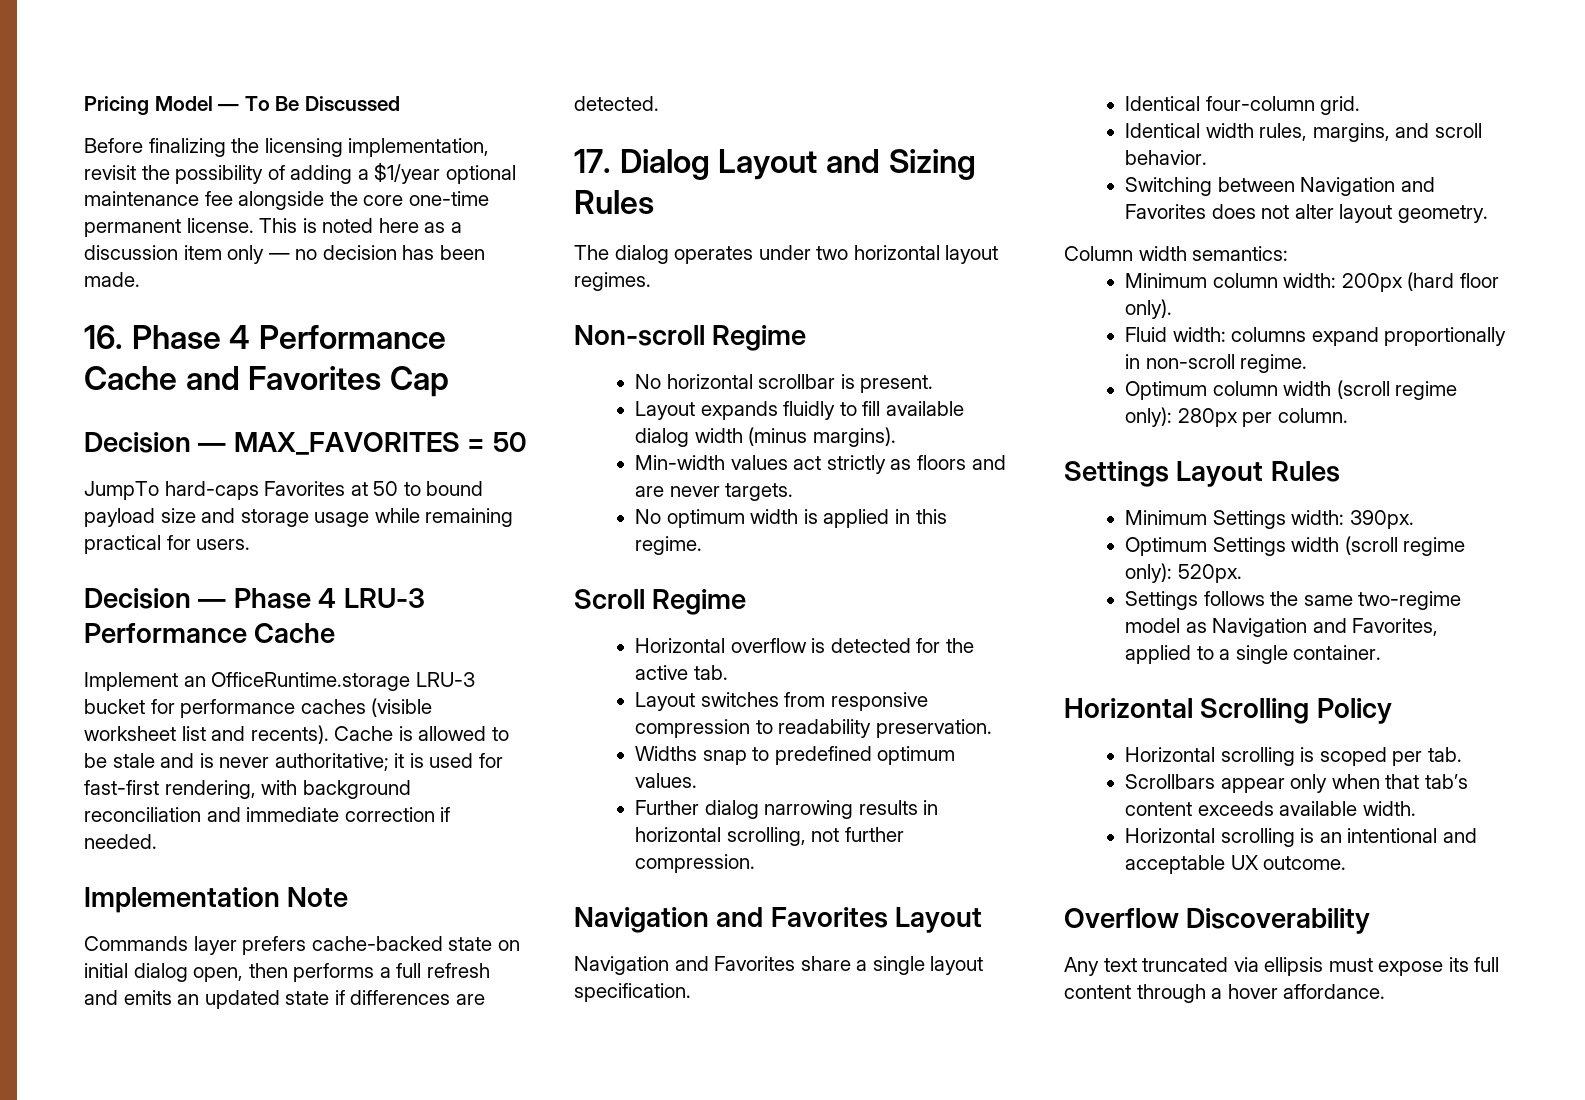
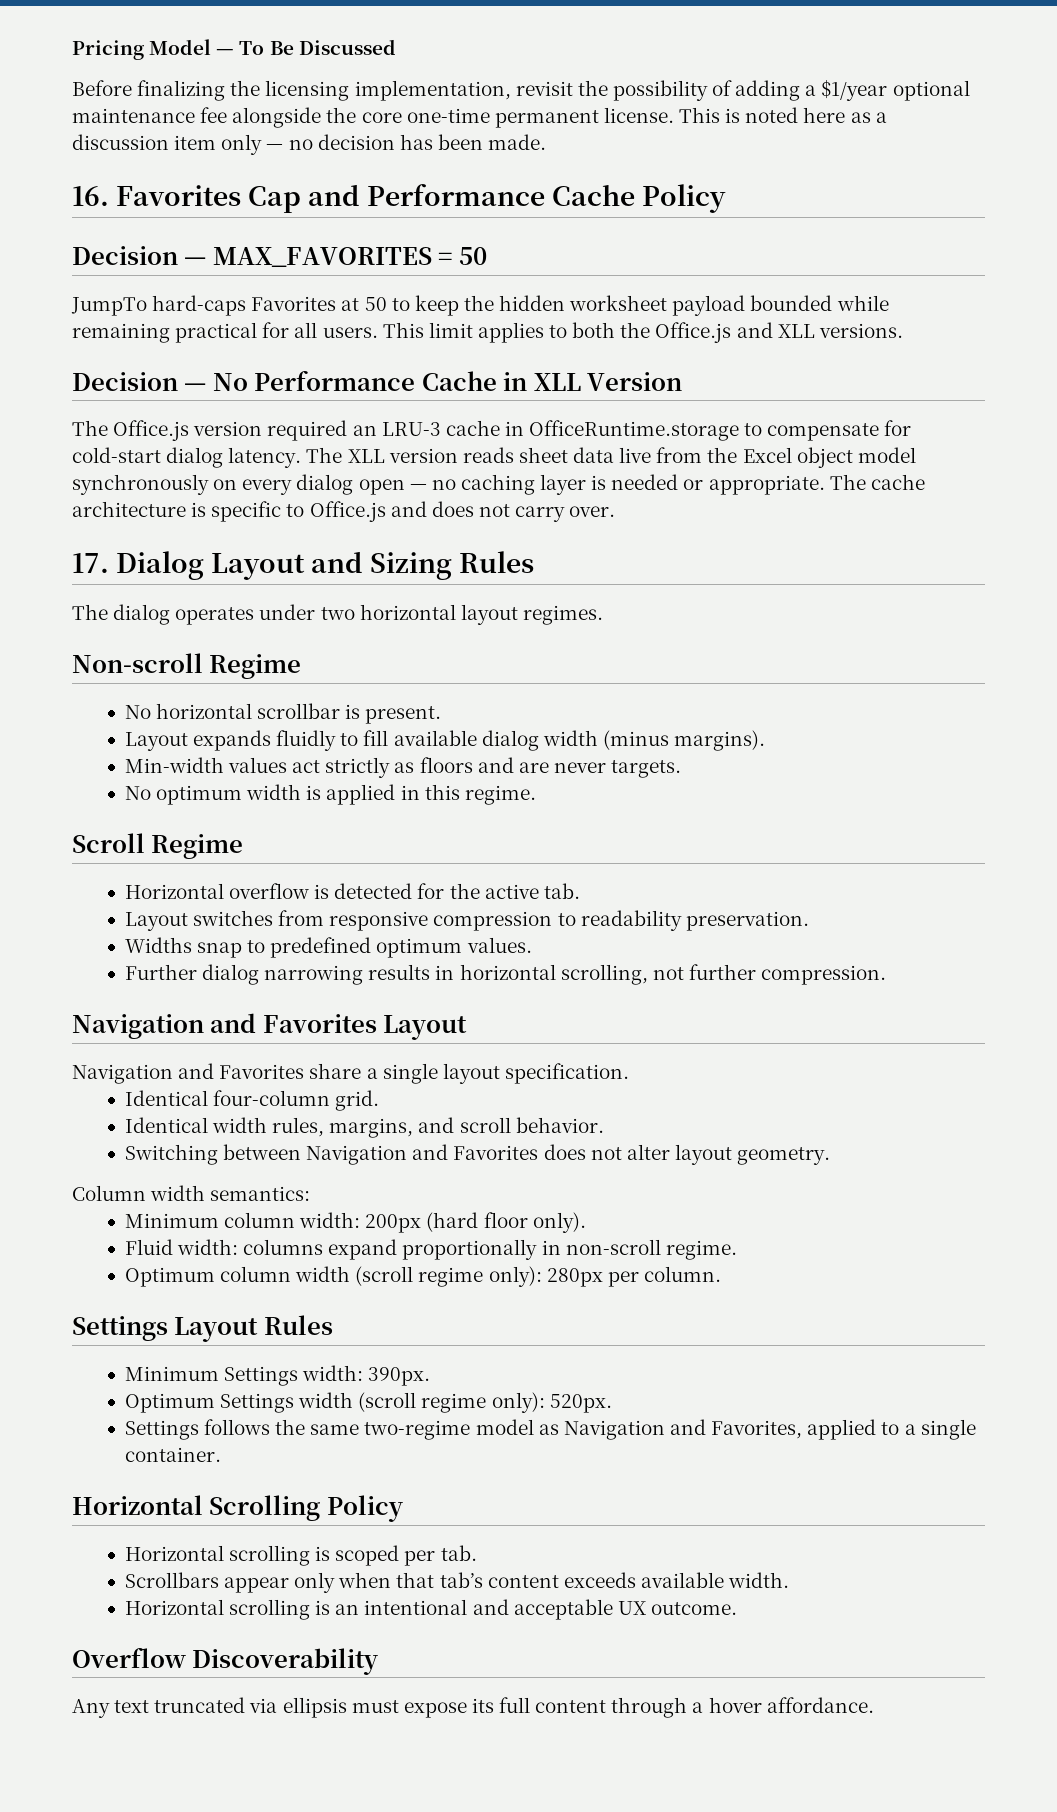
[131,325,446,349] [84,366,449,397] Phase 4 Performance Cache and Favorites Cap -> [116,184,726,213] Favorites Cap and Performance Cache Policy
[426,481,484,496] [84,508,370,527] bound payload size and storage usage -> [414,295,833,316] keep the hidden worksheet payload bounded
(191, 542) none -> [294,322,318,338] all
[84,588,425,609] [84,623,336,643] [84,672,475,691] [84,698,433,718] [84,725,509,744] [84,753,503,771] [84,780,411,799] [84,807,451,822] [84,834,157,849] [84,887,349,913] [84,936,520,955] [84,963,490,982] [84,990,485,1009] [574,96,659,111] // Decision — Phase 4 LRU-3 Performance Cache // Implement an OfficeRuntime.storage LRU-3 bucket for performance caches (visible worksheet list and recents). Cache is allowed to be stale and is never authoritative; it is used for fast-first rendering, with background reconciliation and immediate correction if needed. // Implementation Note // Commands layer prefers cache-backed state on initial dialog open, then performs a full refresh and emits an updated state if differences are detected. -> [382,322,903,343] [72,370,683,391] [72,420,912,441] [72,447,916,468] [72,474,925,495] [72,501,616,522] This limit applies to both the Office.js and XLL versions. // Decision — No Performance Cache in XLL Version // The Office.js version required an LRU-3 cache in OfficeRuntime.storage to compensate for cold-start dialog latency. The XLL version reads sheet data live from the Excel object model synchronously on every dialog open — no caching layer is needed or appropriate. The cache architecture is specific to Office.js and does not carry over.

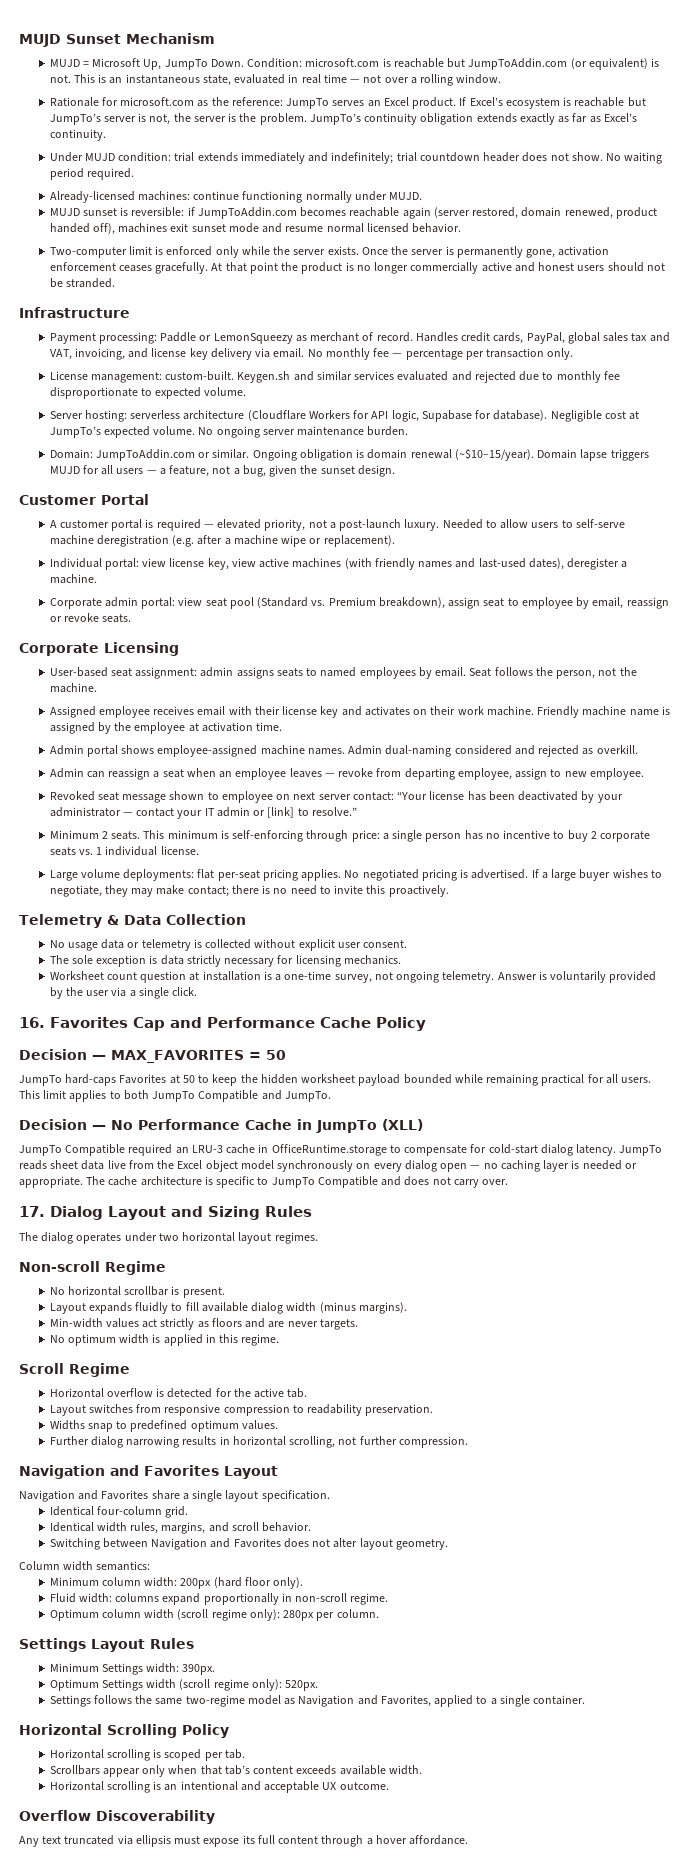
[72,39,396,60] [72,80,970,101] [72,107,887,128] [72,134,547,155] Pricing Model — To Be Discussed // Before finalizing the licensing implementation, revisit the possibility of adding a $1/year optional maintenance fee alongside the core one-time permanent license. This is noted here as a discussion item only — no decision has been made. -> [19,33,215,47] [49,58,660,70] [49,74,502,86] [49,97,646,109] [49,113,637,125] [49,129,106,141] [49,152,663,164] [49,168,134,180] [49,191,423,203] [49,207,657,219] [49,223,462,235] [49,246,610,258] [49,262,665,274] [49,278,115,288] [19,307,130,318] [49,332,670,344] [49,348,574,360] [49,371,620,383] [49,387,247,399] [49,410,640,422] [49,426,409,438] [49,449,649,461] [49,465,395,477] [19,494,149,505] [49,519,625,531] [49,535,395,547] [49,558,628,570] [49,574,97,584] [49,597,669,609] [49,613,132,623] [19,642,179,656] [49,667,637,679] [49,683,97,693] [49,706,670,718] [49,722,283,734] [49,745,638,757] [49,768,644,780] [49,791,623,803] [49,807,357,819] [49,830,650,842] [49,846,199,856] [49,869,662,881] [49,885,449,897] [19,914,246,928] [49,939,408,951] [49,955,401,967] [49,971,657,983] [49,987,198,999] MUJD Sunset Mechanism // MUJD = Microsoft Up, JumpTo Down. Condition: microsoft.com is reachable but JumpToAddin.com (or equivalent) is not. This is an instantaneous state, evaluated in real time — not over a rolling window. // Rationale for microsoft.com as the reference: JumpTo serves an Excel product. If Excel’s ecosystem is reachable but JumpTo’s server is not, the server is the problem. JumpTo’s continuity obligation extends exactly as far as Excel’s continuity. // Under MUJD condition: trial extends immediately and indefinitely; trial countdown header does not show. No waiting period required. // Already-licensed machines: continue functioning normally under MUJD. // MUJD sunset is reversible: if JumpToAddin.com becomes reachable again (server restored, domain renewed, product handed off), machines exit sunset mode and resume normal licensed behavior. // Two-computer limit is enforced only while the server exists. Once the server is permanently gone, activation enforcement ceases gracefully. At that point the product is no longer commercially active and honest users should not be stranded. // Infrastructure // Payment processing: Paddle or LemonSqueezy as merchant of record. Handles credit cards, PayPal, global sales tax and VAT, invoicing, and license key delivery via email. No monthly fee — percentage per transaction only. // License management: custom-built. Keygen.sh and similar services evaluated and rejected due to monthly fee disproportionate to expected volume. // Server hosting: serverless architecture (Cloudflare Workers for API logic, Supabase for database). Negligible cost at JumpTo’s expected volume. No ongoing server maintenance burden. // Domain: JumpToAddin.com or similar. Ongoing obligation is domain renewal (~$10–15/year). Domain lapse triggers MUJD for all users — a feature, not a bug, given the sunset design. // Customer Portal // A customer portal is required — elevated priority, not a post-launch luxury. Needed to allow users to self-serve machine deregistration (e.g. after a machine wipe or replacement). // Individual portal: view license key, view active machines (with friendly names and last-used dates), deregister a machine. // Corporate admin portal: view seat pool (Standard vs. Premium breakdown), assign seat to employee by email, reassign or revoke seats. // Corporate Licensing // User-based seat assignment: admin assigns seats to named employees by email. Seat follows the person, not the machine. // Assigned employee receives email with their license key and activates on their work machine. Friendly machine name is assigned by the employee at activation time. // Admin portal shows employee-assigned machine names. Admin dual-naming considered and rejected as overkill. // Admin can reassign a seat when an employee leaves — revoke from departing employee, assign to new employee. // Revoked seat message shown to employee on next server contact: “Your license has been deactivated by your administrator — contact your IT admin or [link] to resolve.” // Minimum 2 seats. This minimum is self-enforcing through price: a single person has no incentive to buy 2 corporate seats vs. 1 individual license. // Large volume deployments: flat per-seat pricing applies. No negotiated pricing is advertised. If a large buyer wishes to negotiate, they may make contact; there is no need to invite this proactively. // Telemetry & Data Collection // No usage data or telemetry is collected without explicit user consent. // The sole exception is data strictly necessary for licensing mechanics. // Worksheet count question at installation is a one-time survey, not ongoing telemetry. Answer is voluntarily provided by the user via a single click.
[620,322,903,343] the Office.js and XLL versions. -> [152,1090,331,1102] JumpTo Compatible and JumpTo.
[533,372,683,391] [72,420,263,441] XLL Version // The Office.js version -> [316,1119,423,1133] [19,1144,126,1156] JumpTo (XLL) // JumpTo Compatible
[306,447,458,463] The XLL version -> [619,1145,663,1156] JumpTo
[309,501,386,522] Office.js -> [271,1176,378,1188] JumpTo Compatible

